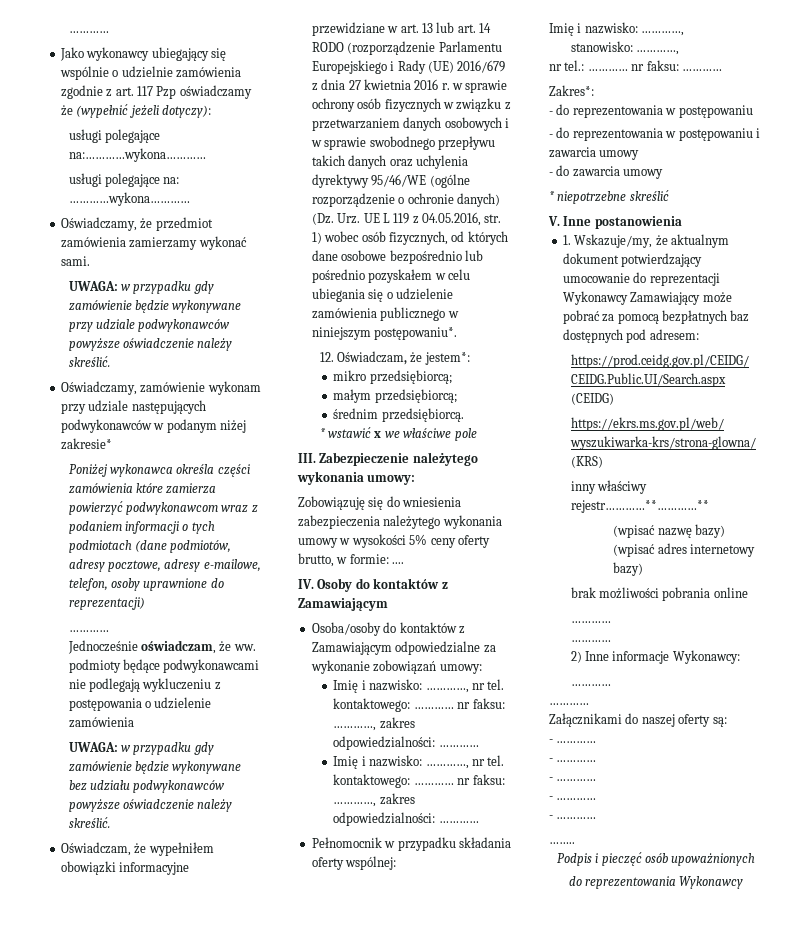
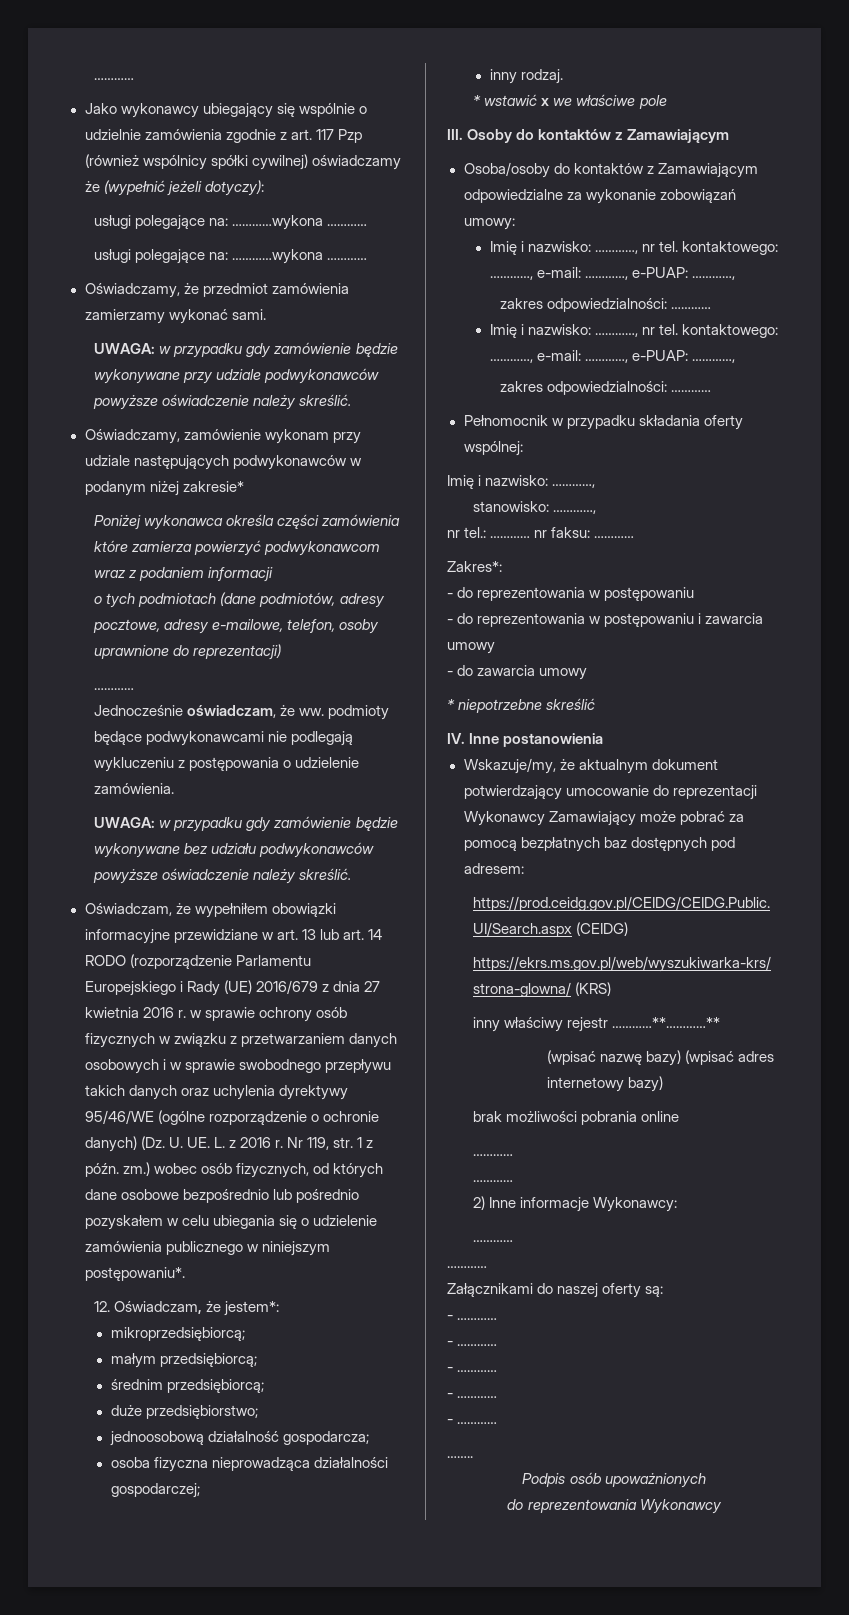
(177, 92) none -> [84,154,308,170] (również wspólnicy spółki cywilnej)
[68,148,206,162] [68,173,180,187] [68,192,190,206] na:…………wykona………… // usługi polegające na: …………wykona………… -> [209,215,368,230] [94,249,368,264] na: …………wykona ………… // usługi polegające na: …………wykona …………
(180, 527) none -> (274, 574) //
[68,717,134,728] zamówienia -> [94,783,175,794] zamówienia.
[337,212,502,226] [311,232,322,244] Urz. UE L 119 z 04.05.2016, str. 1) -> [168,1137,374,1150] [84,1162,150,1177] U. UE. L. z 2016 r. Nr 119, str. 1 z późn. zm.)
[333,370,452,384] mikro przedsiębiorcą; -> [110,1327,245,1341] mikroprzedsiębiorcą;
[381,408,464,422] przedsiębiorcą. -> [166,1379,264,1393] [110,1405,258,1419] [109,1431,369,1446] [110,1457,388,1472] [110,1483,200,1498] [489,69,563,84] przedsiębiorcą; // duże przedsiębiorstwo; // jednoosobową działalność gospodarcza; // osoba fizyczna nieprowadząca działalności gospodarczej; // inny rodzaj.
[319,452,478,466] [297,471,416,485] [298,496,462,510] [298,515,502,529] [298,534,490,548] [298,553,405,567] [298,579,314,589] Zabezpieczenie należytego wykonania umowy: // Zobowiązuję się do wniesienia zabezpieczenia należytego wykonania umowy w wysokości 5% ceny oferty brutto, w formie: .... // IV. -> (463, 134) none
[413,698,505,709] [333,726,377,731] ………… nr faksu: …………, -> [489,267,735,280] …………, e-mail: …………, e-PUAP: …………, //
[413,774,505,785] [333,802,377,807] ………… nr faksu: …………, -> [489,350,735,363] …………, e-mail: …………, e-PUAP: …………, //
[548,216,560,226] V. -> [447,733,465,744] IV.
[562,235,571,245] 1. -> (604, 740) none
[570,500,709,513] rejestr…………**…………** -> [567,1017,721,1032] rejestr …………**…………**
[595,852,642,866] i pieczęć -> (566, 1480) none

